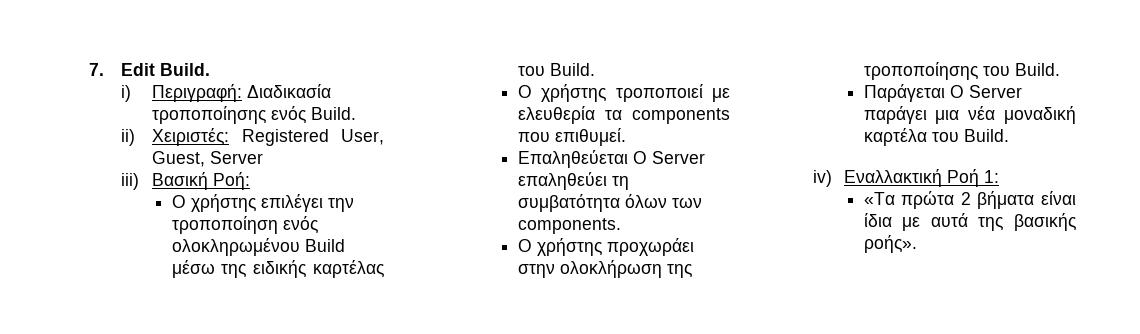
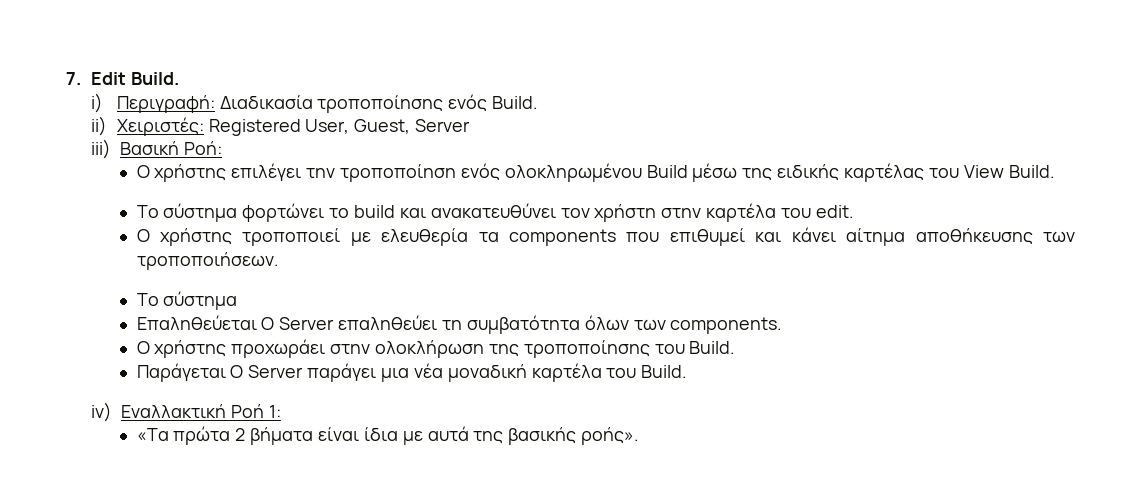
[549,63,595,76] Build. -> [963,165,1055,178] [136,203,854,222] View Build. // Το σύστημα φορτώνει το build και ανακατευθύνει τον χρήστη στην καρτέλα του edit.
[554,128,626,146] επιθυμεί. -> [669,227,1076,246] [136,252,279,270] [136,291,238,310] επιθυμεί και κάνει αίτημα αποθήκευσης των τροποποιήσεων. // Το σύστημα

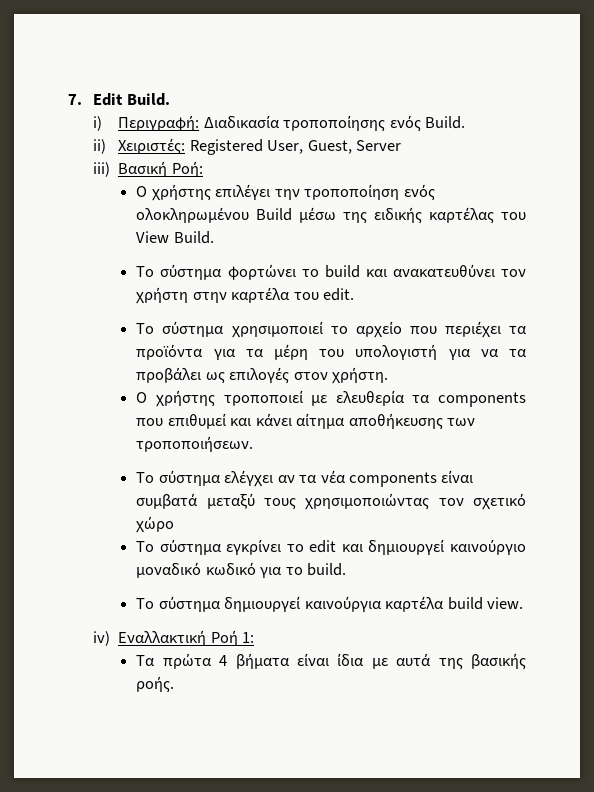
(854, 211) none -> [136,321,526,338] [136,344,526,361] [136,367,389,384] // Το σύστημα χρησιμοποιεί το αρχείο που περιέχει τα προϊόντα για τα μέρη του υπολογιστή για να τα προβάλει ως επιλογές στον χρήστη.
[136,315,783,334] [136,339,736,358] [136,363,688,382] // Επαληθεύεται Ο Server επαληθεύει τη συμβατότητα όλων των components. // Ο χρήστης προχωράει στην ολοκλήρωση της τροποποίησης του Build. // Παράγεται Ο Server παράγει μια νέα μοναδική καρτέλα του Build. -> [224,470,474,487] [136,493,526,510] [136,516,175,533] [136,539,526,556] [136,562,347,579] [136,596,524,613] ελέγχει αν τα νέα components είναι συμβατά μεταξύ τους χρησιμοποιώντας τον σχετικό χώρο // Το σύστημα εγκρίνει το edit και δημιουργεί καινούργιο μοναδικό κωδικό για το build. // Το σύστημα δημιουργεί καινούργια καρτέλα build view.
[136,426,246,445] «Τα πρώτα 2 -> [136,653,228,669] Τα πρώτα 4
[581,427,640,445] ροής». -> [136,676,175,693] ροής.

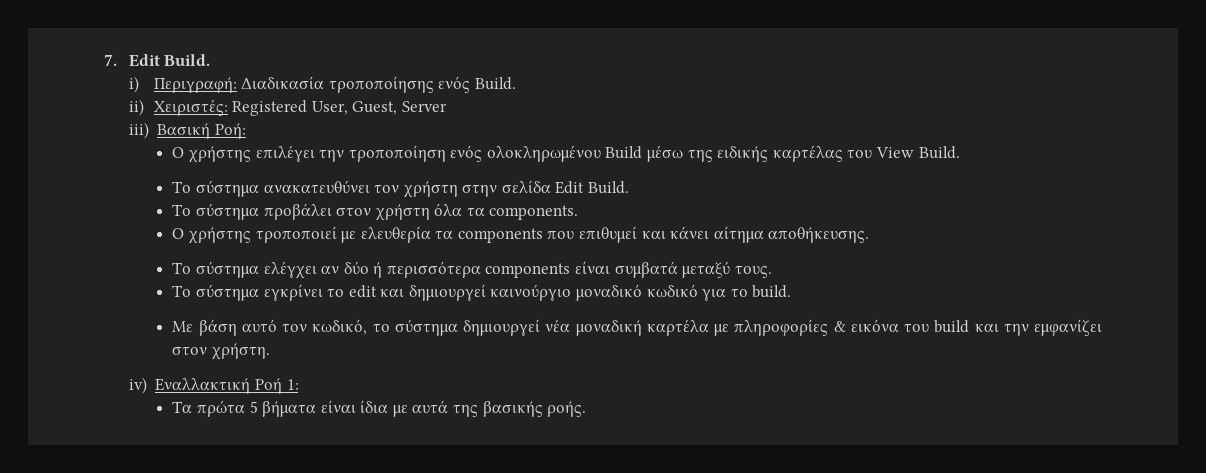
[227,264,387,280] φορτώνει το build και -> (259, 188) none
[231,287,355,303] [136,321,526,338] [136,344,526,361] [136,367,389,384] καρτέλα του edit. // Το σύστημα χρησιμοποιεί το αρχείο που περιέχει τα προϊόντα για τα μέρη του υπολογιστή για να τα προβάλει ως επιλογές στον χρήστη. -> [501,180,630,194] [172,203,579,221] σελίδα Edit Build. // Το σύστημα προβάλει στον χρήστη όλα τα components.
[348,413,476,430] [136,436,254,452] αποθήκευσης των τροποποιήσεων. -> [768,227,870,243] αποθήκευσης.
[299,470,345,483] τα νέα -> [343,261,481,278] δύο ή περισσότερα
[263,493,526,510] [136,516,175,533] τους χρησιμοποιώντας τον σχετικό χώρο -> [734,266,772,278] τους.
[136,596,524,613] Το σύστημα δημιουργεί καινούργια καρτέλα build view. -> [172,319,1103,336] [172,343,270,360] Με βάση αυτό τον κωδικό, το σύστημα δημιουργεί νέα μοναδική καρτέλα με πληροφορίες & εικόνα του build και την εμφανίζει στον χρήστη.
[219,655,228,666] 4 -> [249,401,258,413] 5

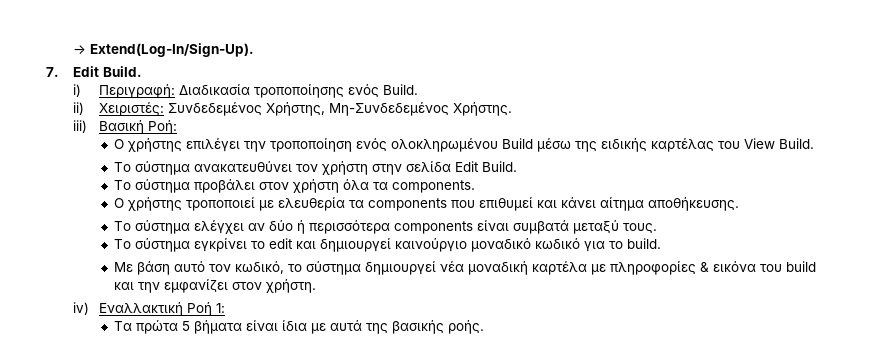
(104, 60) none -> [72,43,254,57] → Extend(Log-In/Sign-Up). //
[232,100,447,116] Registered User, Guest, Server -> [168,102,513,116] Συνδεδεμένος Χρήστης, Μη-Συνδεδεμένος Χρήστης.

